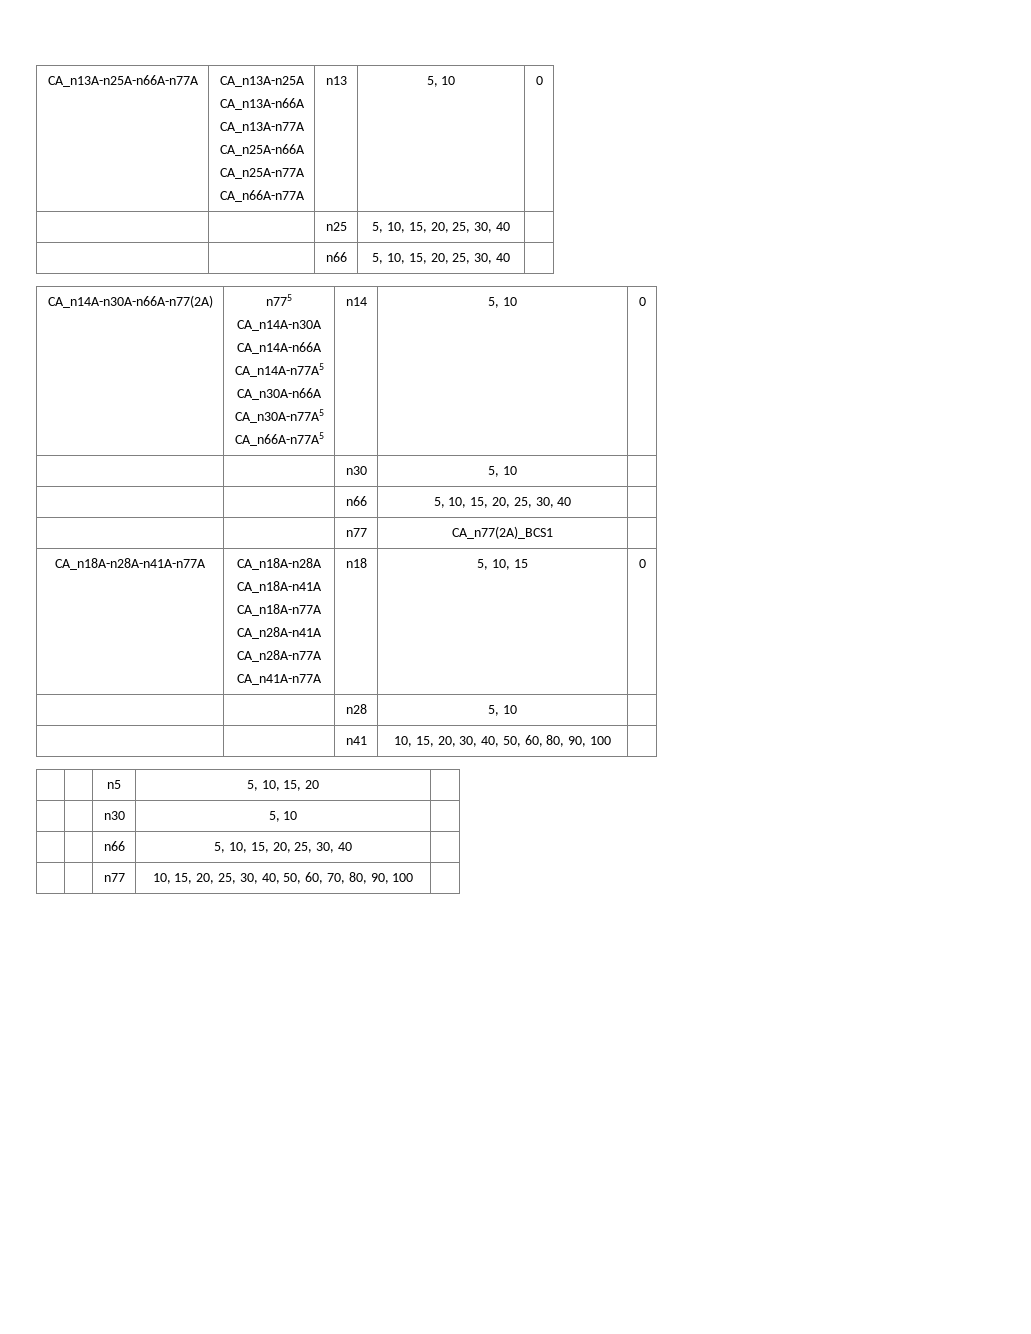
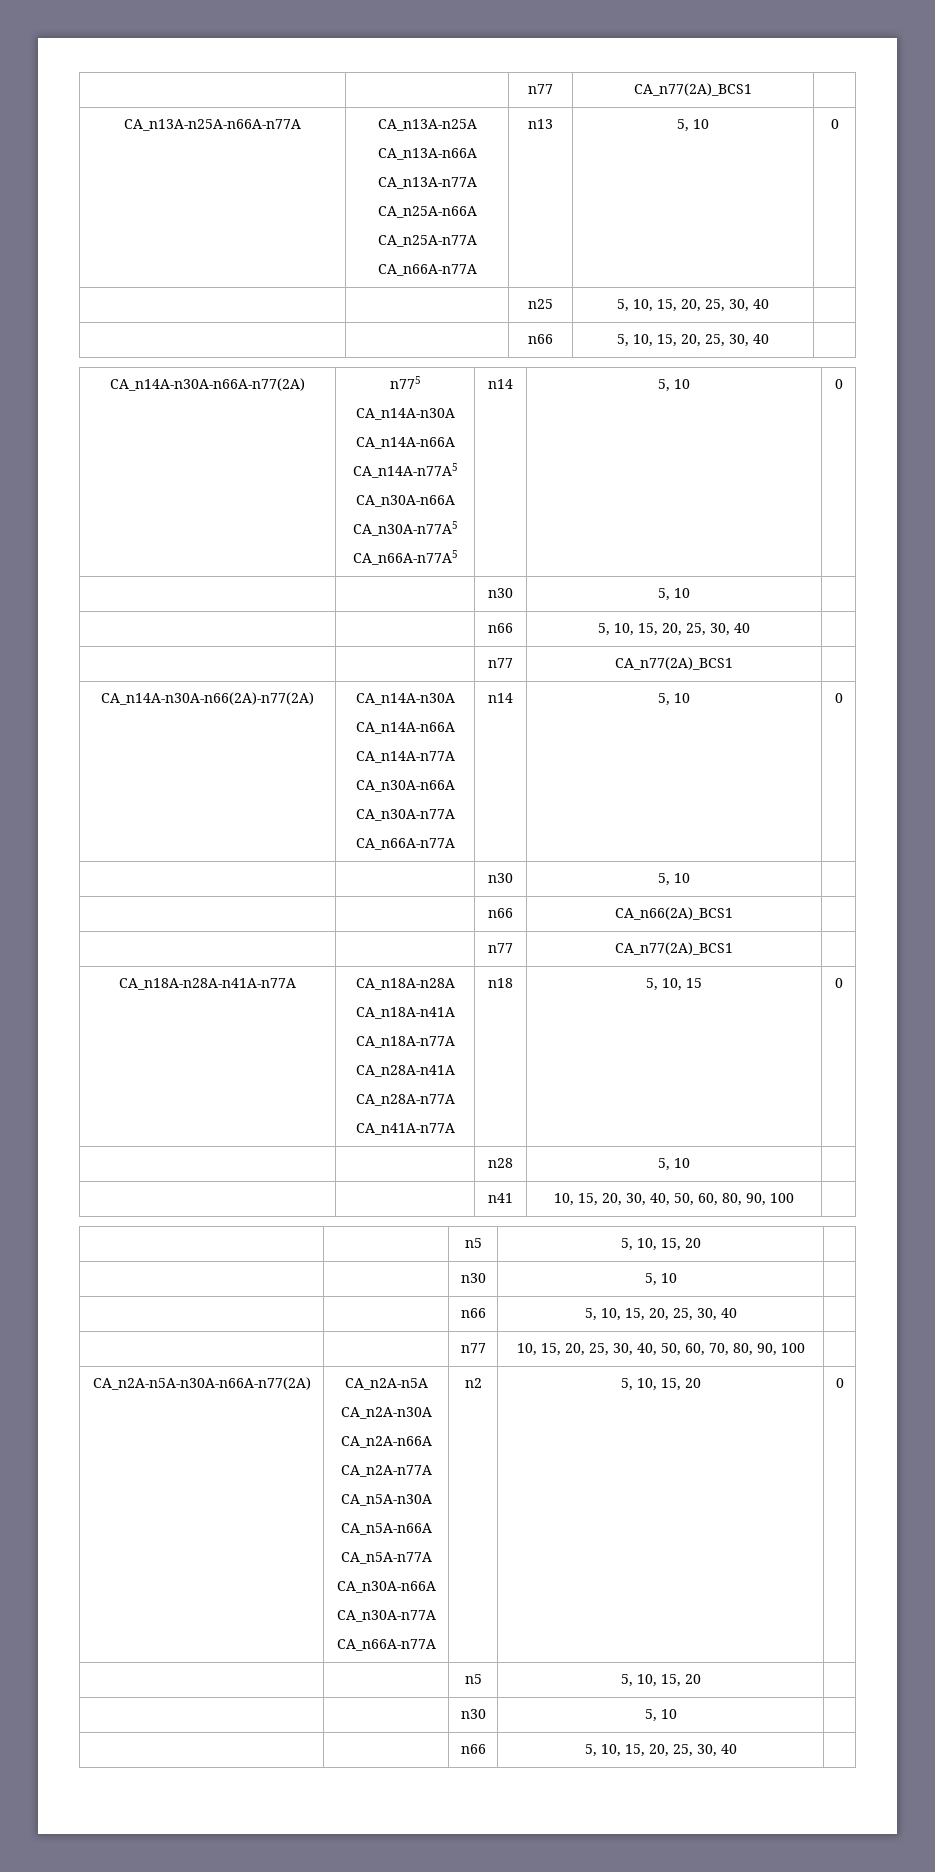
(47, 81) none -> [528,84,553,94] [634,83,752,96] | | n77 | CA_n77(2A)_BCS1 | //
(553, 532) none -> [101,692,314,705] [355,693,455,705] [355,722,455,734] [355,751,455,763] [355,780,455,792] [355,809,455,821] [355,838,455,850] [488,693,513,703] [658,693,690,706] [834,693,843,703] [488,873,513,883] [658,873,690,886] [488,908,513,918] [615,907,733,920] [488,943,513,953] [615,942,733,955] // CA_n14A-n30A-n66(2A)-n77(2A) | CA_n14A-n30A // CA_n14A-n66A // CA_n14A-n77A // CA_n30A-n66A // CA_n30A-n77A // CA_n66A-n77A | n14 | 5, 10 | 0 // | | n30 | 5, 10 | // | | n66 | CA_n66(2A)_BCS1 | // | | n77 | CA_n77(2A)_BCS1 |
(414, 877) none -> [92,1377,311,1390] [344,1378,428,1390] [340,1407,432,1419] [340,1436,432,1448] [340,1465,432,1477] [340,1494,432,1506] [340,1523,432,1535] [340,1552,432,1564] [336,1581,436,1593] [336,1610,436,1622] [336,1639,436,1651] [464,1378,482,1388] [620,1378,701,1391] [835,1378,844,1388] [464,1674,482,1684] [620,1674,701,1687] [460,1709,486,1719] [644,1709,677,1722] [460,1744,486,1754] [584,1744,737,1757] // CA_n2A-n5A-n30A-n66A-n77(2A) | CA_n2A-n5A // CA_n2A-n30A // CA_n2A-n66A // CA_n2A-n77A // CA_n5A-n30A // CA_n5A-n66A // CA_n5A-n77A // CA_n30A-n66A // CA_n30A-n77A // CA_n66A-n77A | n2 | 5, 10, 15, 20 | 0 // | | n5 | 5, 10, 15, 20 | // | | n30 | 5, 10 | // | | n66 | 5, 10, 15, 20, 25, 30, 40 |

